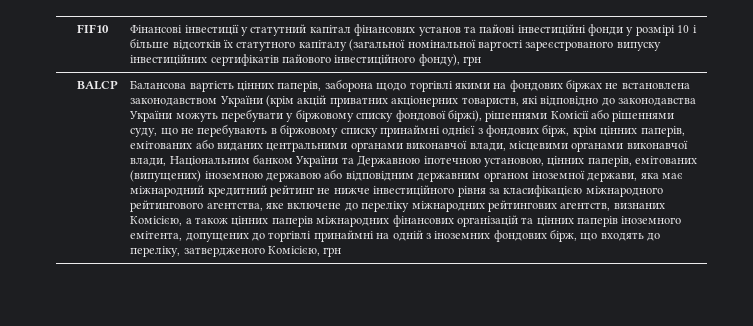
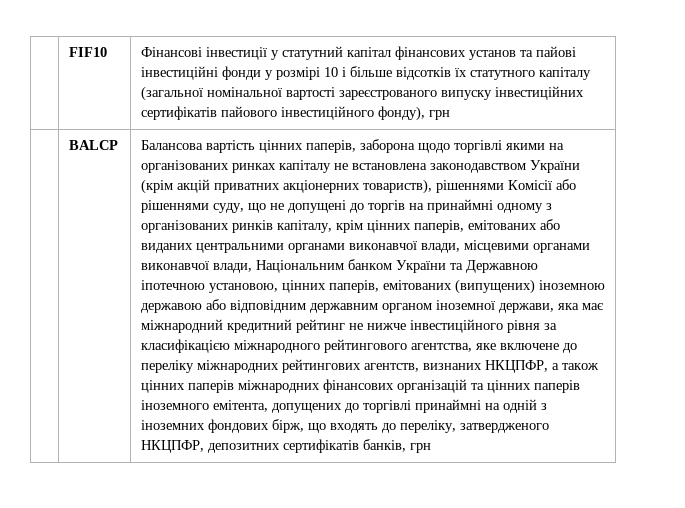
[509,79,603,92] фондових біржах -> [140,160,331,173] організованих ринках капіталу
[461,96,697,107] [129,109,482,122] товариств, які відповідно до законодавства України можуть перебувати у біржовому списку фондової біржі), -> [362,179,432,194] товариств),
[197,124,570,137] перебувають в біржовому списку принаймні однієї з фондових бірж, -> [287,199,552,213] [140,220,332,233] допущені до торгів на принаймні одному з організованих ринків капіталу,
[130,216,183,226] Комісією, -> [484,360,548,373] НКЦПФР,
[268,246,321,256] Комісією, -> [140,439,406,453] НКЦПФР, депозитних сертифікатів банків,

